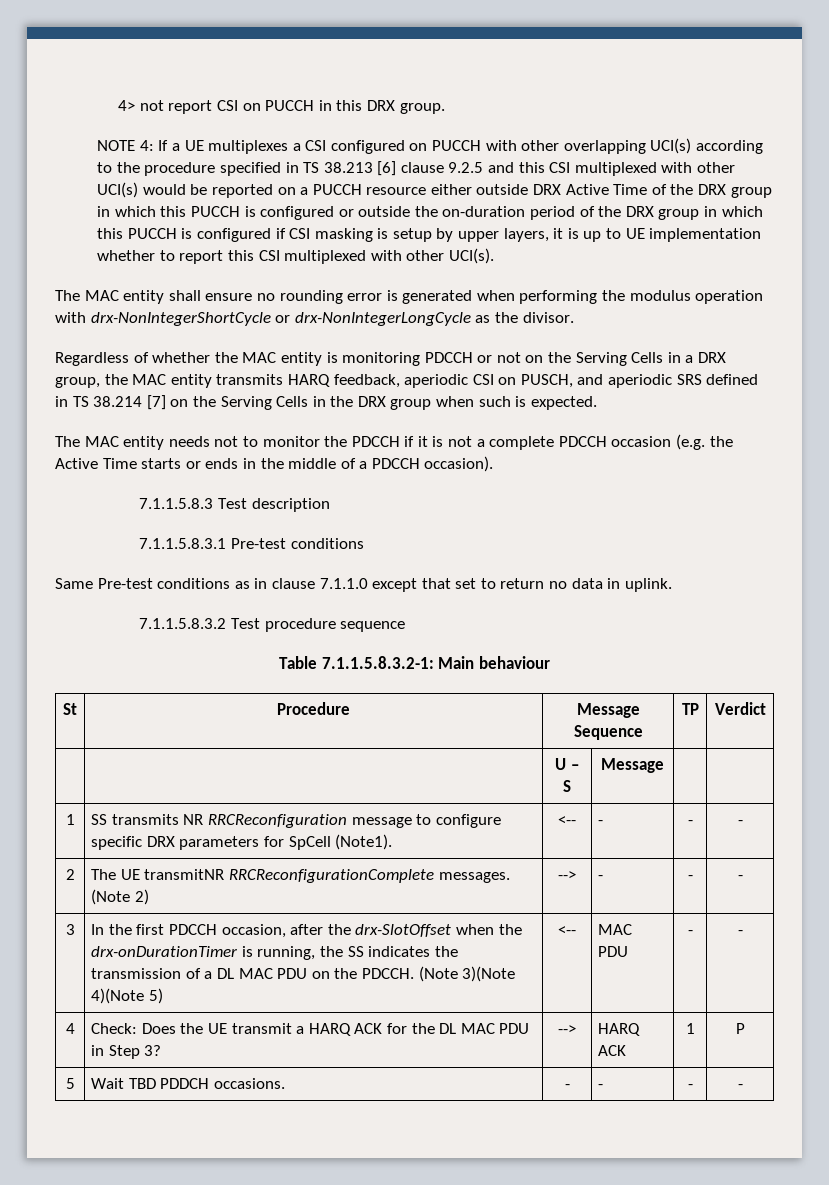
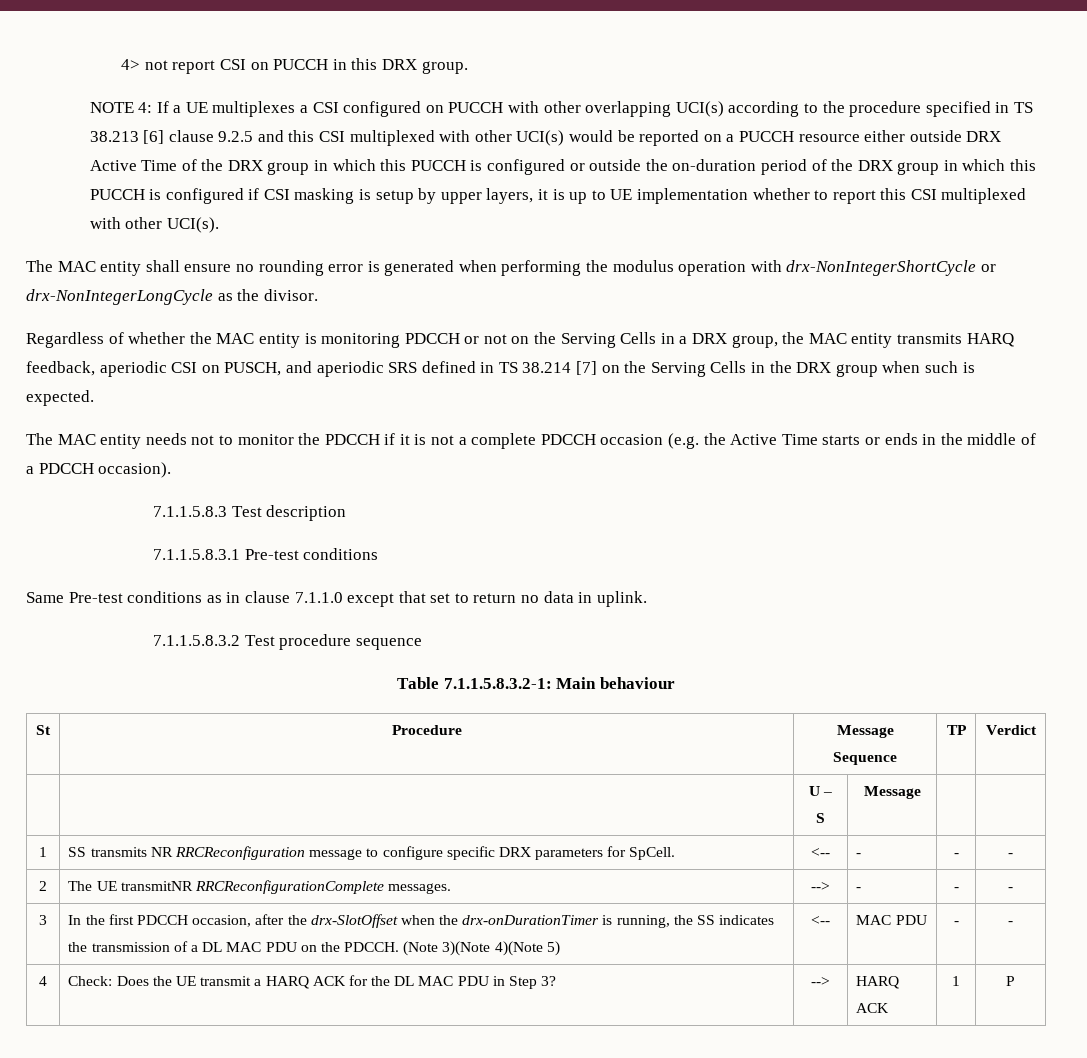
[288,834,393,850] SpCell (Note1). -> [629,847,676,860] SpCell.
[91,889,149,905] (Note 2) -> (452, 888) none
[65,1078,75,1089] [91,1078,286,1089] [564,1084,570,1089] [598,1084,604,1089] [687,1084,693,1089] [737,1084,743,1089] // 5 | Wait TBD PDDCH occasions. | - | - | - | - -> (1015, 981) none

